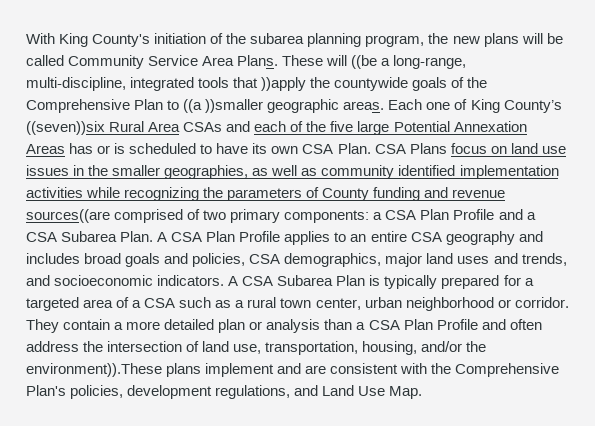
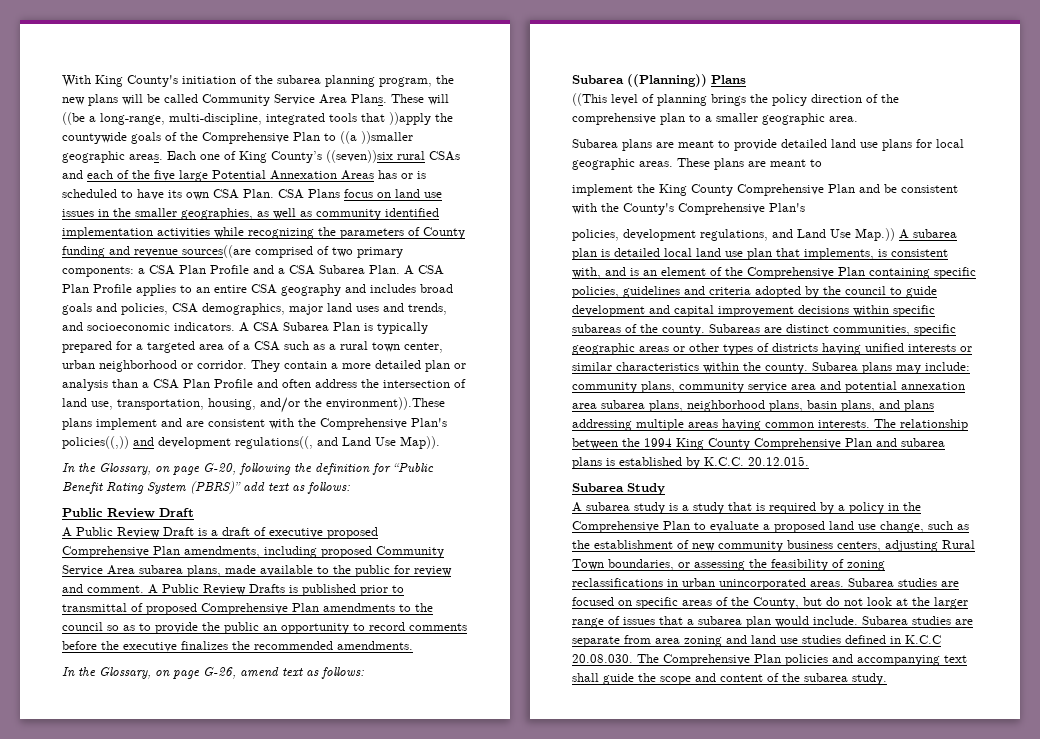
[109,121,181,132] Rural Area -> [397,151,425,160] rural
(66, 390) none -> [62,436,440,449] [62,463,434,475] [62,481,350,494] [62,508,194,518] [62,527,378,539] [62,546,444,558] [62,565,452,577] [62,584,404,596] [62,603,433,615] [62,622,467,634] [62,641,413,652] [62,667,364,679] [572,74,746,87] [572,93,899,106] [572,113,858,125] [572,139,964,151] [572,158,822,170] [572,184,958,196] [572,203,805,215] policies((,)) and development regulations((, and Land Use Map)). // In the Glossary, on page G-20, following the definition for “Public Benefit Rating System (PBRS)” add text as follows: // Public Review Draft // A Public Review Draft is a draft of executive proposed Comprehensive Plan amendments, including proposed Community Service Area subarea plans, made available to the public for review and comment. A Public Review Drafts is published prior to transmittal of proposed Comprehensive Plan amendments to the council so as to provide the public an opportunity to record comments before the executive finalizes the recommended amendments. // In the Glossary, on page G-26, amend text as follows: // Subarea ((Planning)) Plans // ((This level of planning brings the policy direction of the comprehensive plan to a smaller geographic area. // Subarea plans are meant to provide detailed land use plans for local geographic areas. These plans are meant to // implement the King County Comprehensive Plan and be consistent with the County's Comprehensive Plan's //
[389,386,423,399] Map. -> [855,228,957,241] [572,248,948,260] [572,267,976,279] [572,286,937,298] [572,305,935,317] [572,324,956,336] [572,343,972,355] [572,362,970,374] [572,381,965,393] [572,400,934,412] [572,419,968,431] [572,438,945,450] [572,456,809,469] [572,483,665,495] [572,502,921,514] [572,521,969,533] [572,540,975,552] [572,559,885,571] [572,578,959,590] [572,597,968,609] [572,616,973,628] [572,635,941,647] [572,654,967,666] [572,673,887,685] Map.)) A subarea plan is detailed local land use plan that implements, is consistent with, and is an element of the Comprehensive Plan containing specific policies, guidelines and criteria adopted by the council to guide development and capital improvement decisions within specific subareas of the county. Subareas are distinct communities, specific geographic areas or other types of districts having unified interests or similar characteristics within the county. Subarea plans may include: community plans, community service area and potential annexation area subarea plans, neighborhood plans, basin plans, and plans addressing multiple areas having common interests. The relationship between the 1994 King County Comprehensive Plan and subarea plans is established by K.C.C. 20.12.015. // Subarea Study // A subarea study is a study that is required by a policy in the Comprehensive Plan to evaluate a proposed land use change, such as the establishment of new community business centers, adjusting Rural Town boundaries, or assessing the feasibility of zoning reclassifications in urban unincorporated areas. Subarea studies are focused on specific areas of the County, but do not look at the larger range of issues that a subarea plan would include. Subarea studies are separate from area zoning and land use studies defined in K.C.C 20.08.030. The Comprehensive Plan policies and accompanying text shall guide the scope and content of the subarea study.

